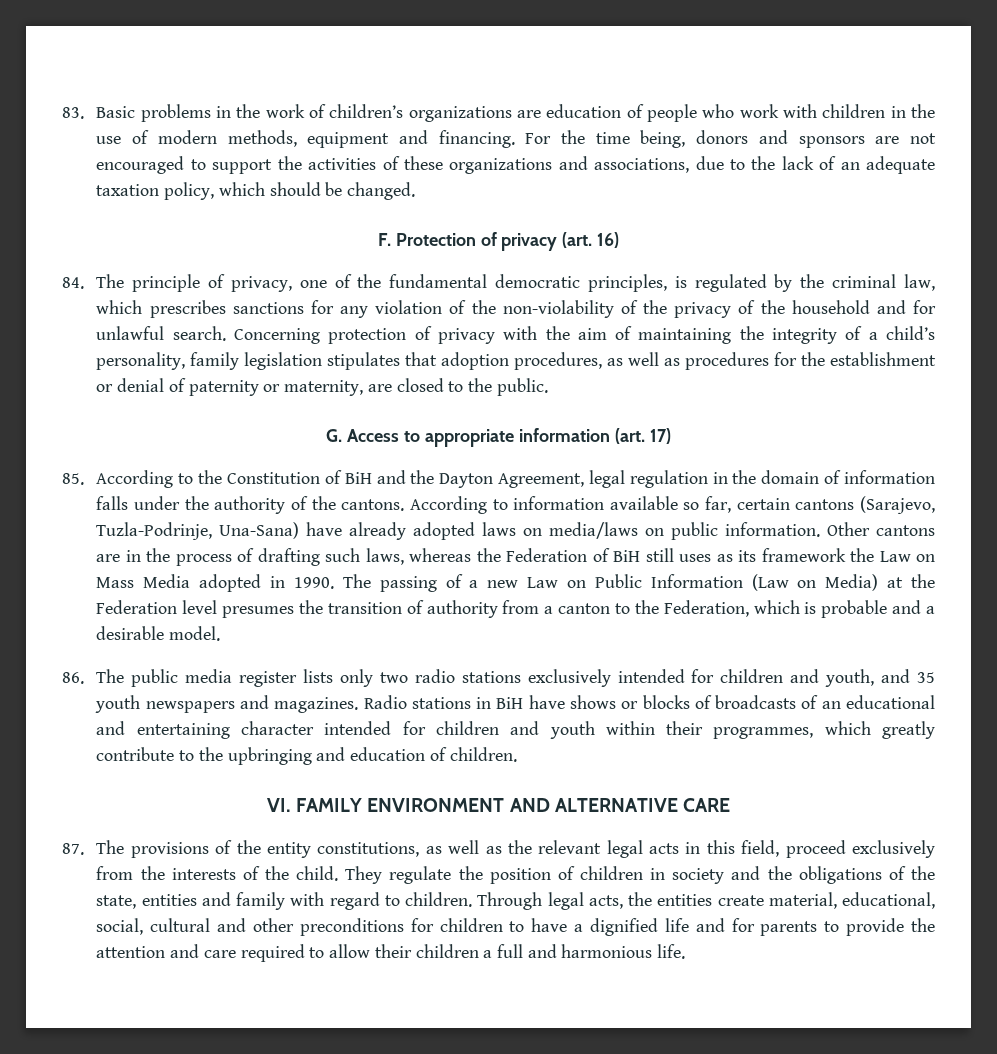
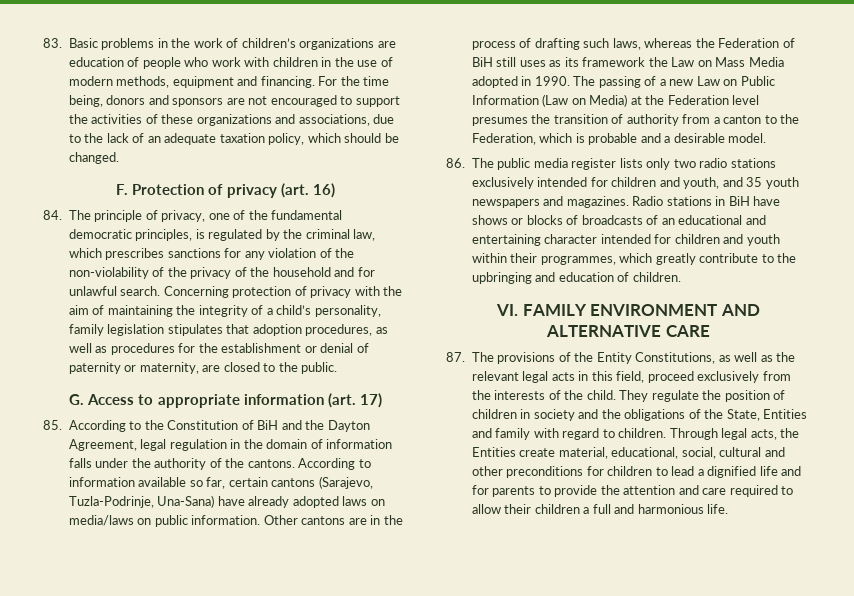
[266,842,420,858] entity constitutions, -> [596,352,716,364] Entity Constitutions,
[96,894,197,909] state, entities -> [726,409,808,421] State, Entities
[657,894,713,906] entities -> [471,447,516,457] Entities
[531,918,568,932] have -> [671,466,695,476] lead

